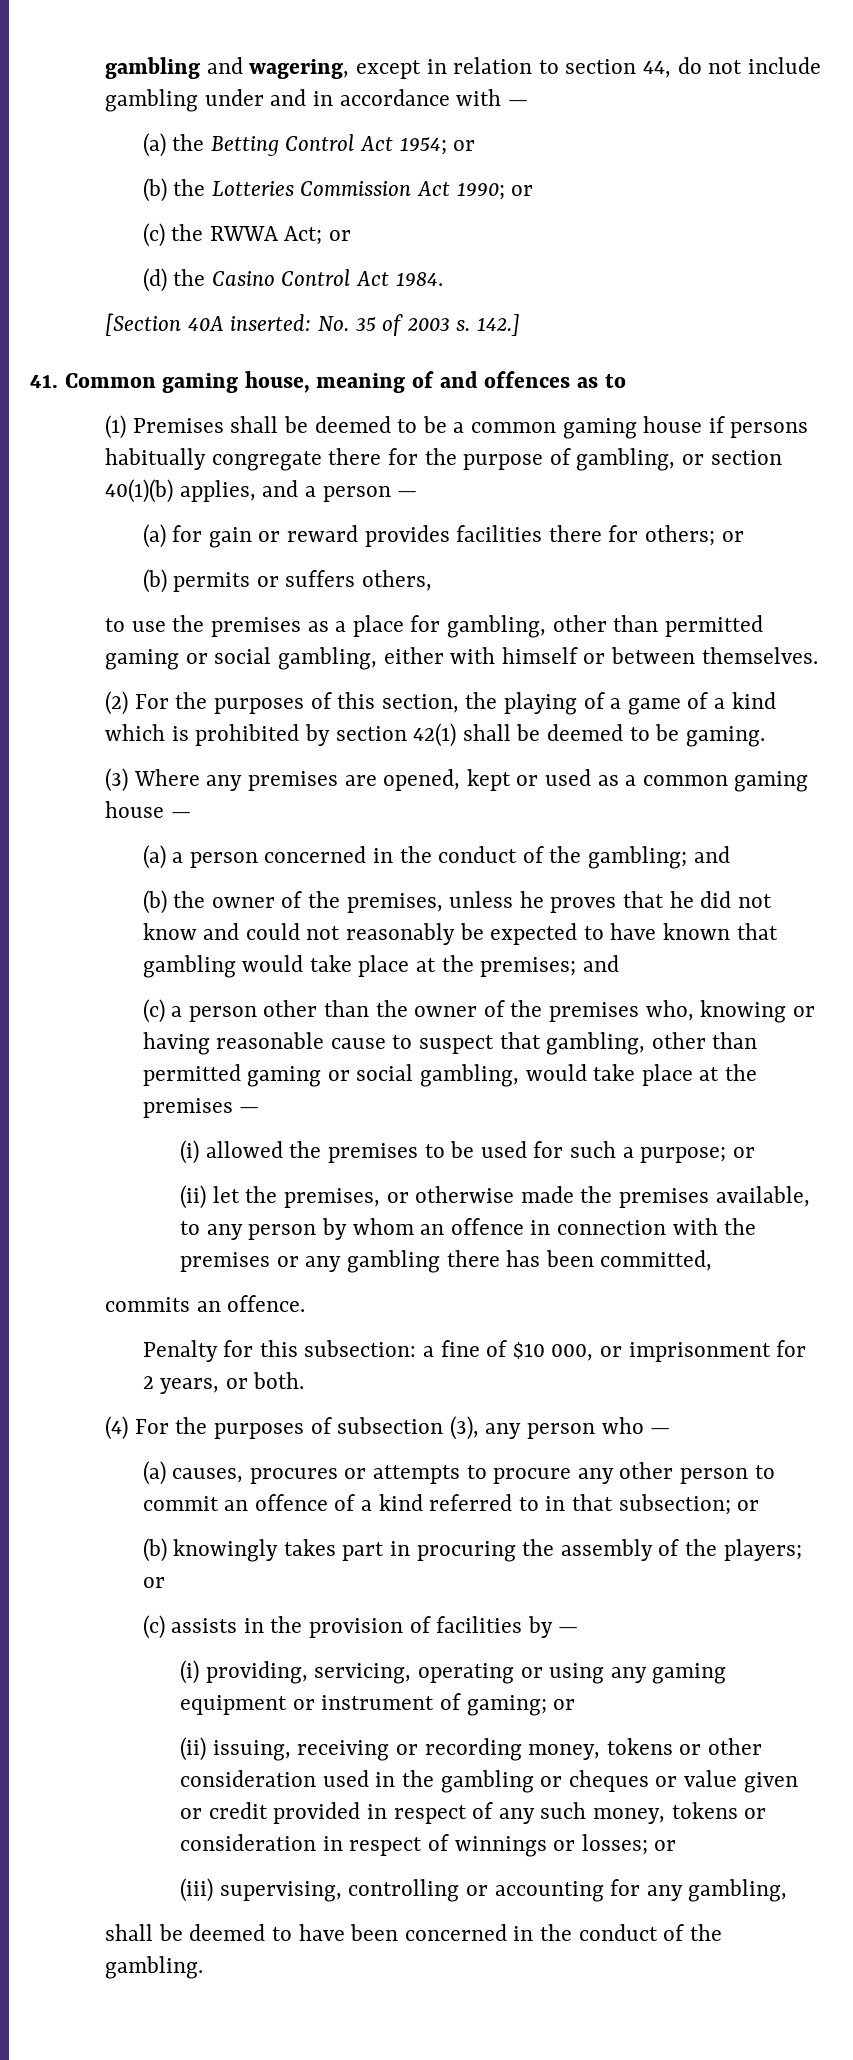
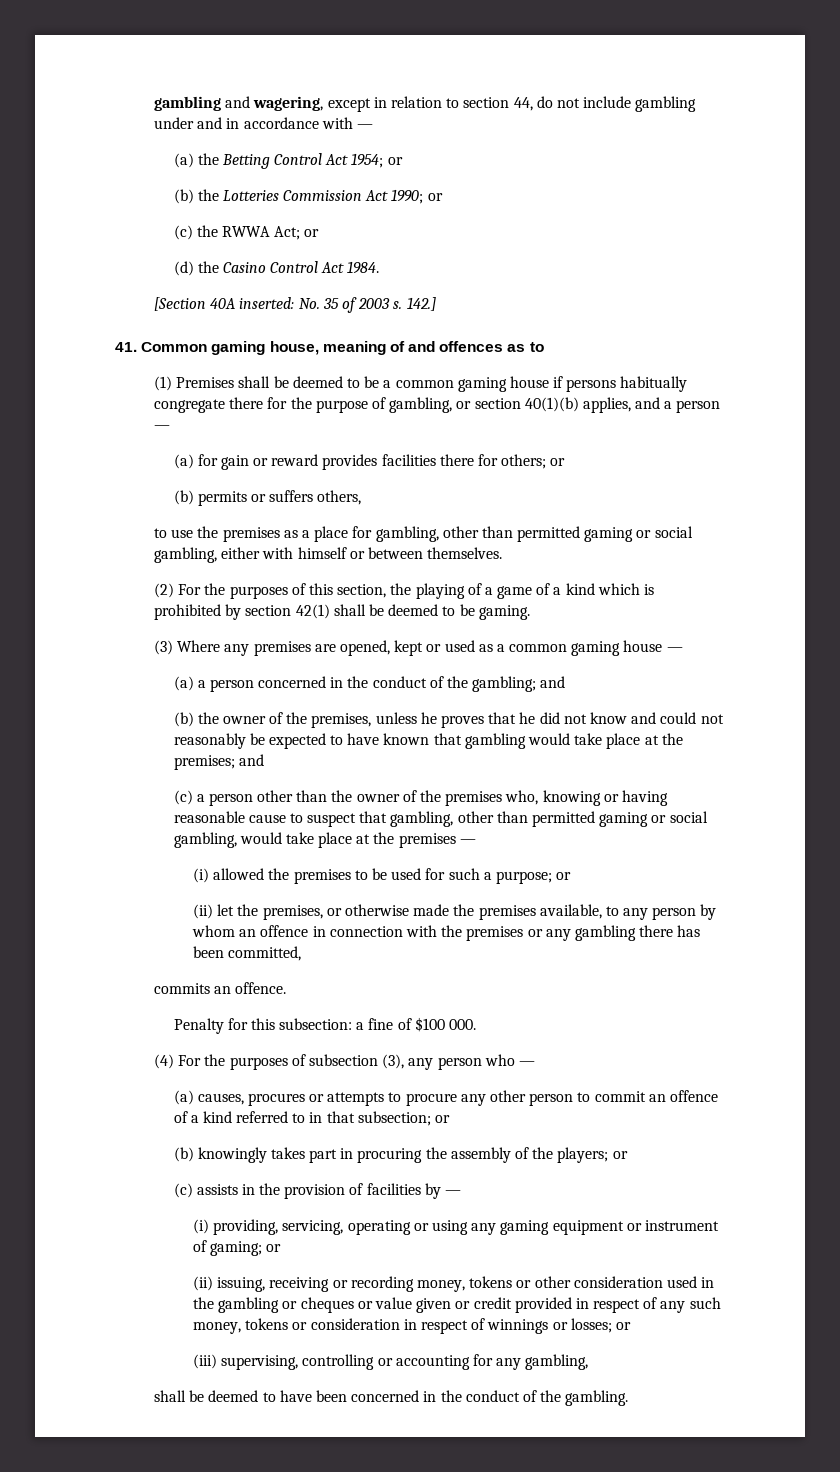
[512,1340,807,1362] [142,1372,305,1394] $10 000, or imprisonment for 2 years, or both. -> [414,1017,477,1032] $100 000.

